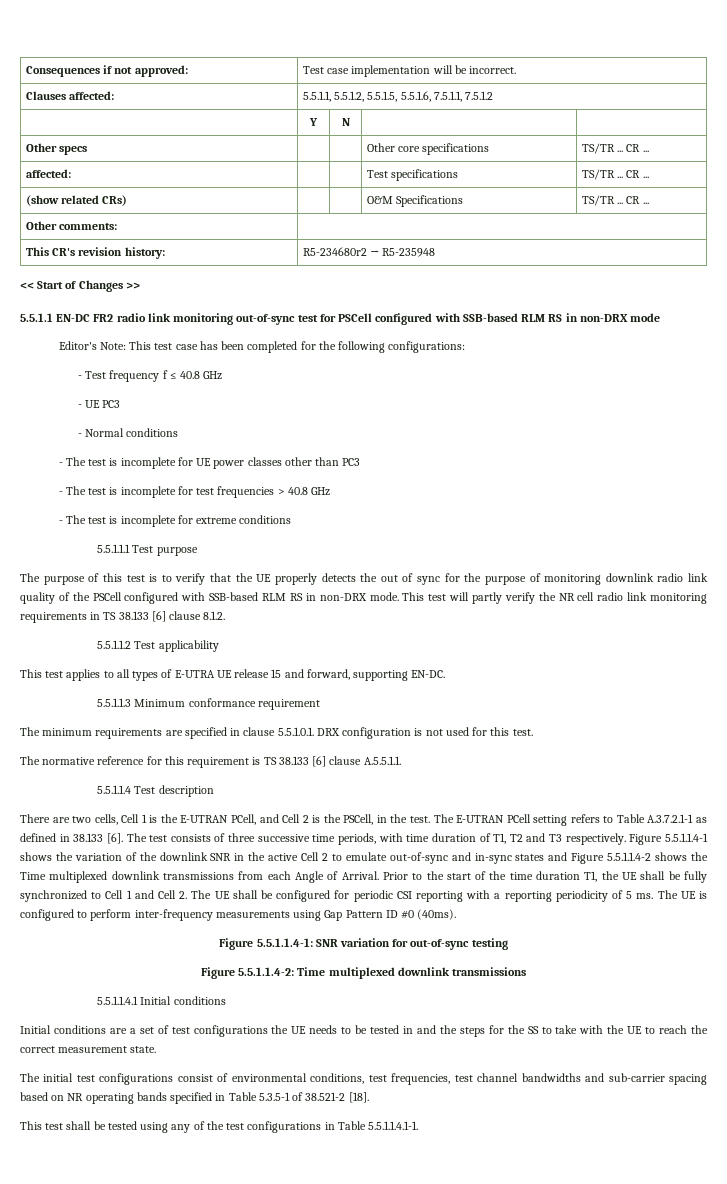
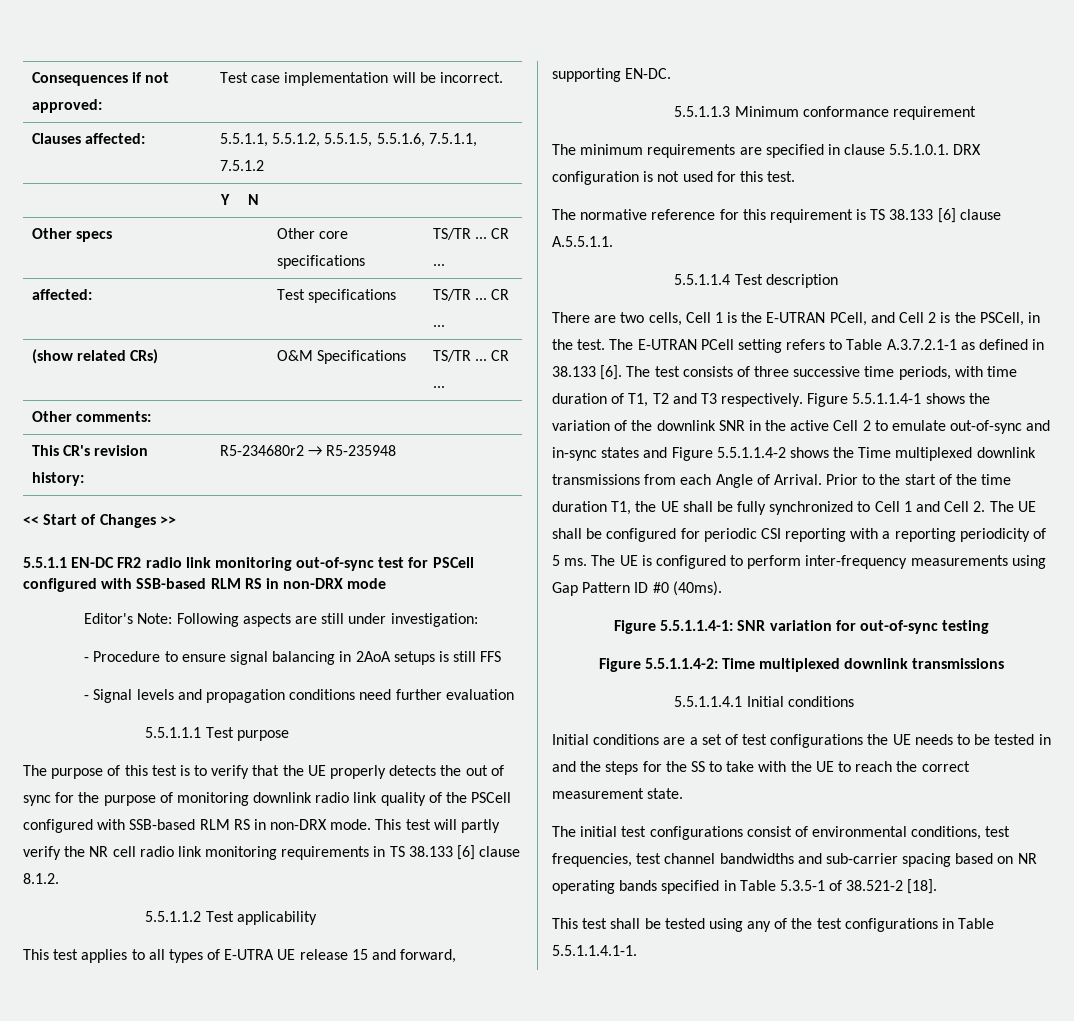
[129,341,466,353] [77,370,223,382] [77,400,121,408] [77,428,179,437] [58,457,361,469] [58,486,331,498] [58,515,292,527] This test case has been completed for the following configurations: // - Test frequency f ≤ 40.8 GHz // - UE PC3 // - Normal conditions // - The test is incomplete for UE power classes other than PC3 // - The test is incomplete for test frequencies > 40.8 GHz // - The test is incomplete for extreme conditions -> [176,613,478,627] [84,651,502,665] [84,689,514,703] Following aspects are still under investigation: // - Procedure to ensure signal balancing in 2AoA setups is still FFS // - Signal levels and propagation conditions need further evaluation

